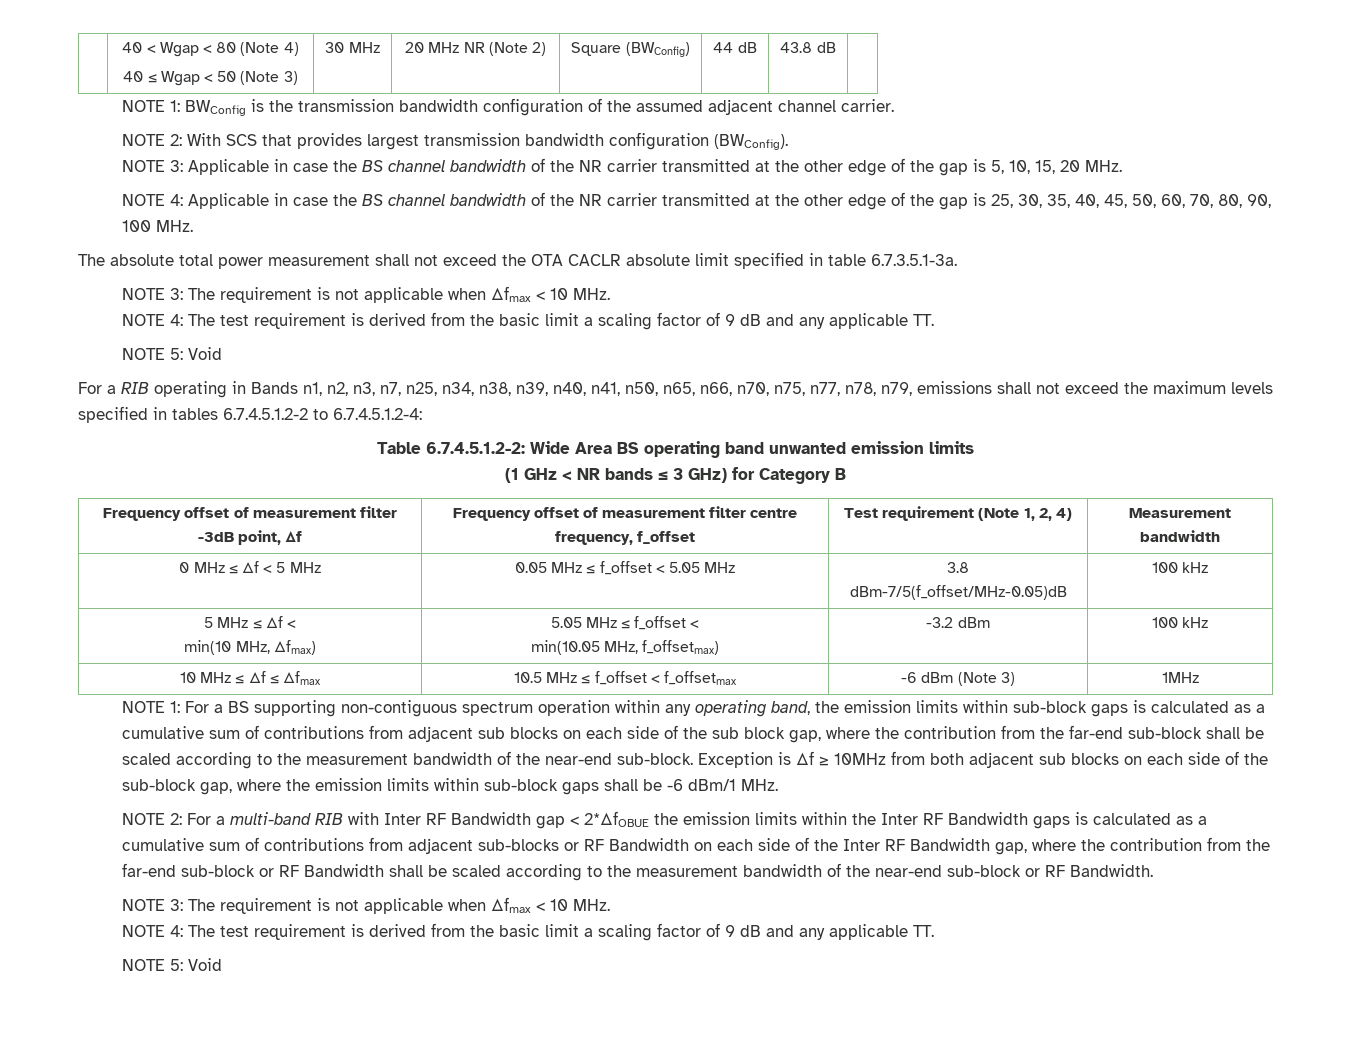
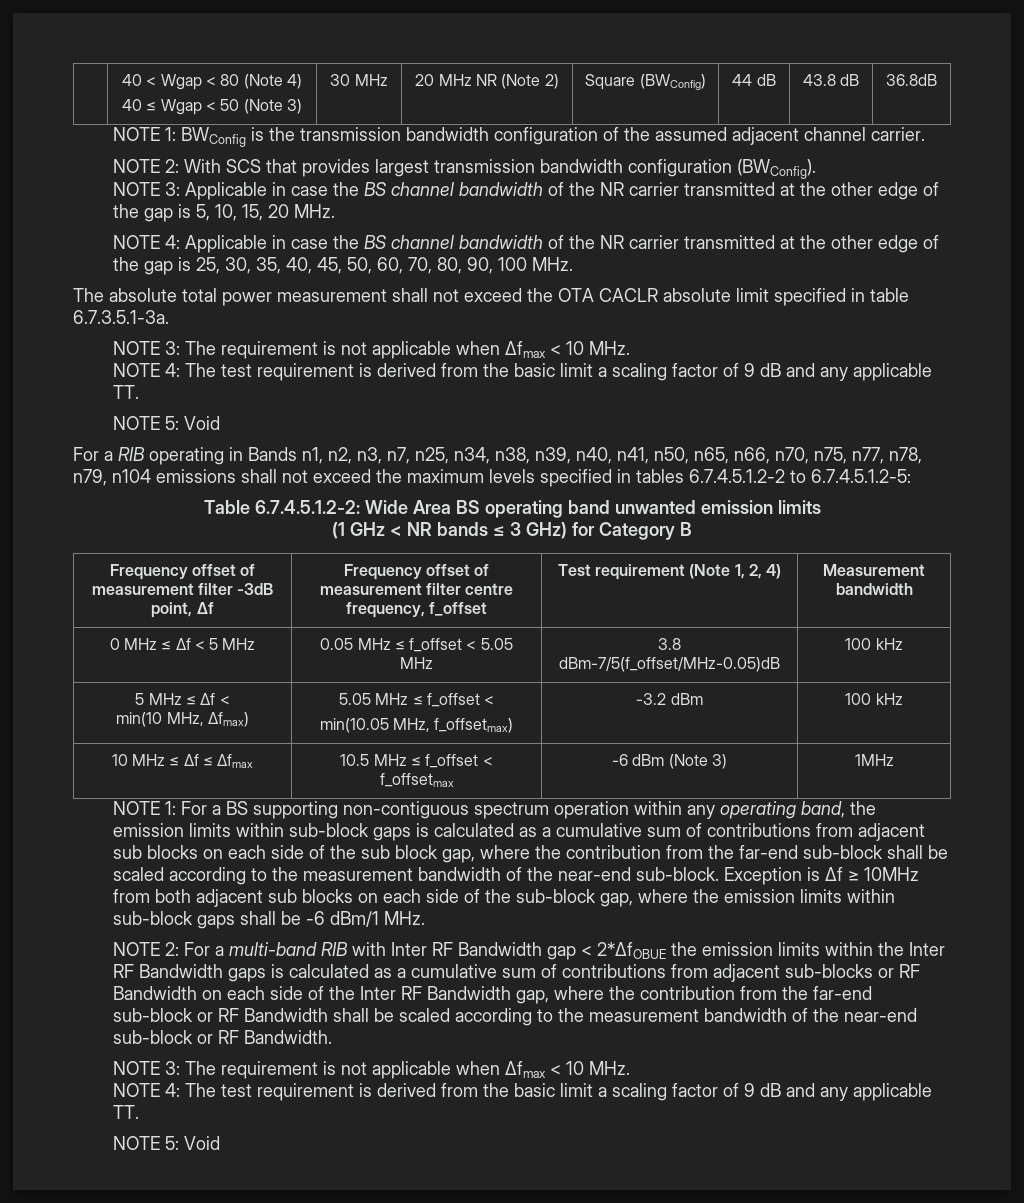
(836, 47) none -> [886,74,937,86] 36.8dB
(912, 389) none -> [112,469,151,483] n104
[333,408,422,420] 6.7.4.5.1.2-4: -> [811,469,911,483] 6.7.4.5.1.2-5:

